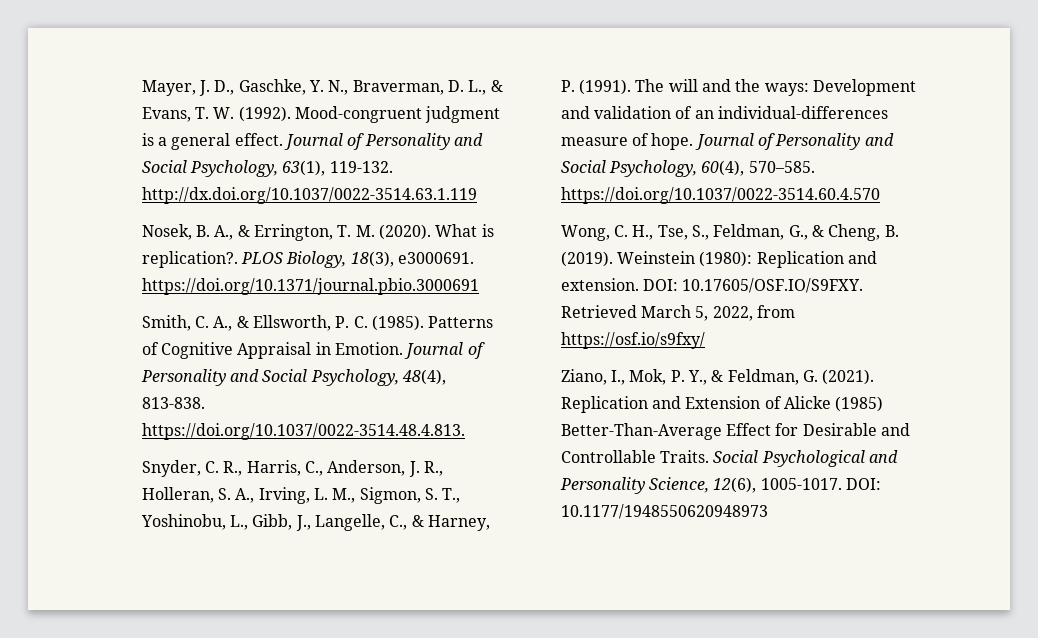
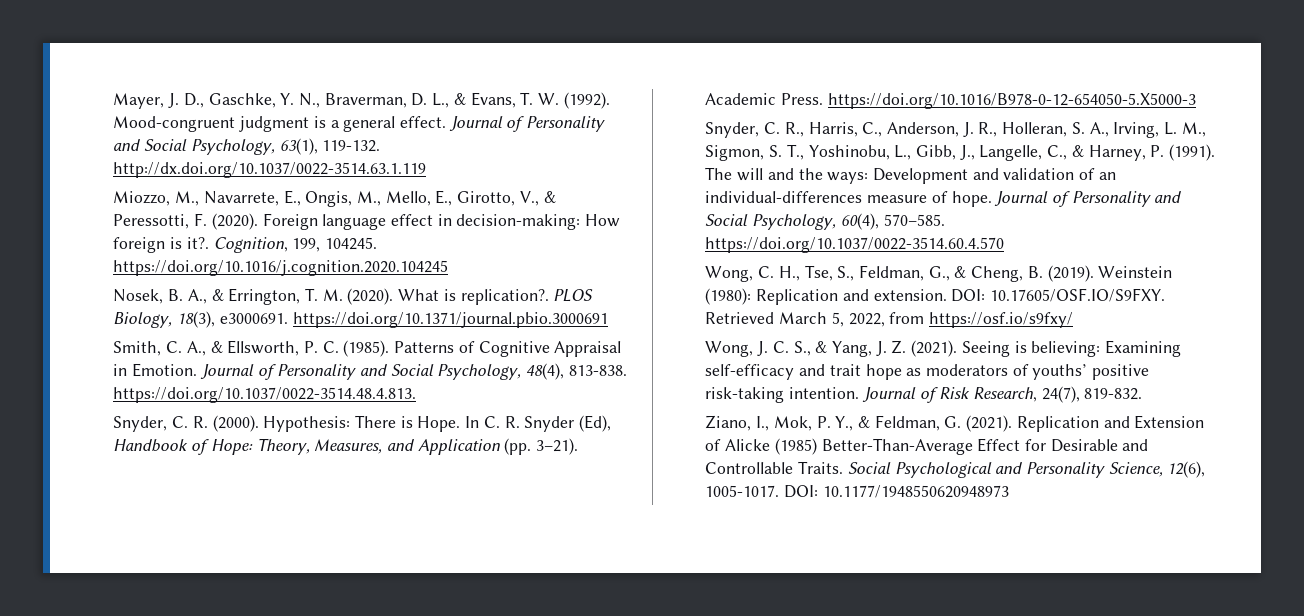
(477, 195) none -> [113,190,556,207] [113,213,621,230] [113,237,377,253] [113,260,449,276] // Miozzo, M., Navarrete, E., Ongis, M., Mello, E., Girotto, V., & Peressotti, F. (2020). Foreign language effect in decision-making: How foreign is it?. Cognition, 199, 104245. https://doi.org/10.1016/j.cognition.2020.104245
(465, 431) none -> [113,415,612,432] [113,438,579,455] [705,93,1196,109] // Snyder, C. R. (2000). Hypothesis: There is Hope. In C. R. Snyder (Ed), Handbook of Hope: Theory, Measures, and Application (pp. 3–21). Academic Press. https://doi.org/10.1016/B978-0-12-654050-5.X5000-3
(705, 340) none -> [705,340,1182,357] [705,364,1150,380] [705,386,1143,403] // Wong, J. C. S., & Yang, J. Z. (2021). Seeing is believing: Examining self-efficacy and trait hope as moderators of youths’ positive risk-taking intention. Journal of Risk Research, 24(7), 819-832.

